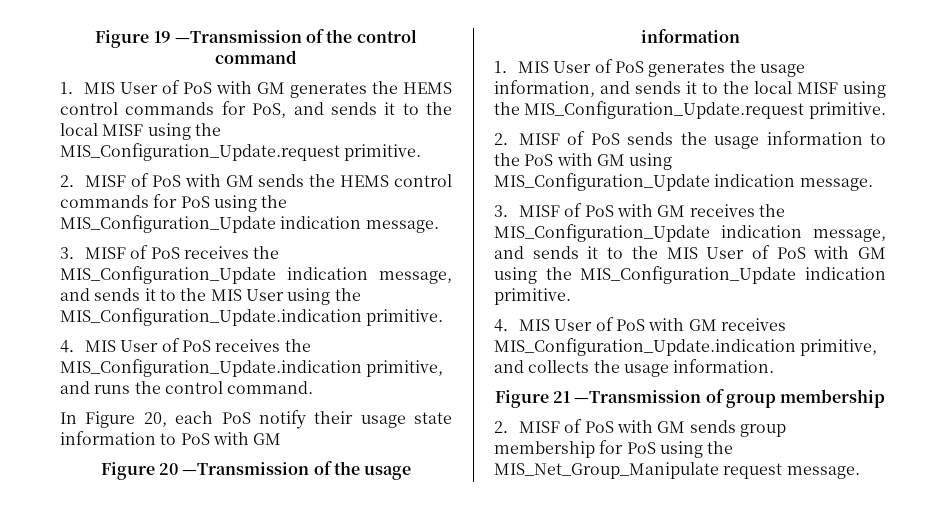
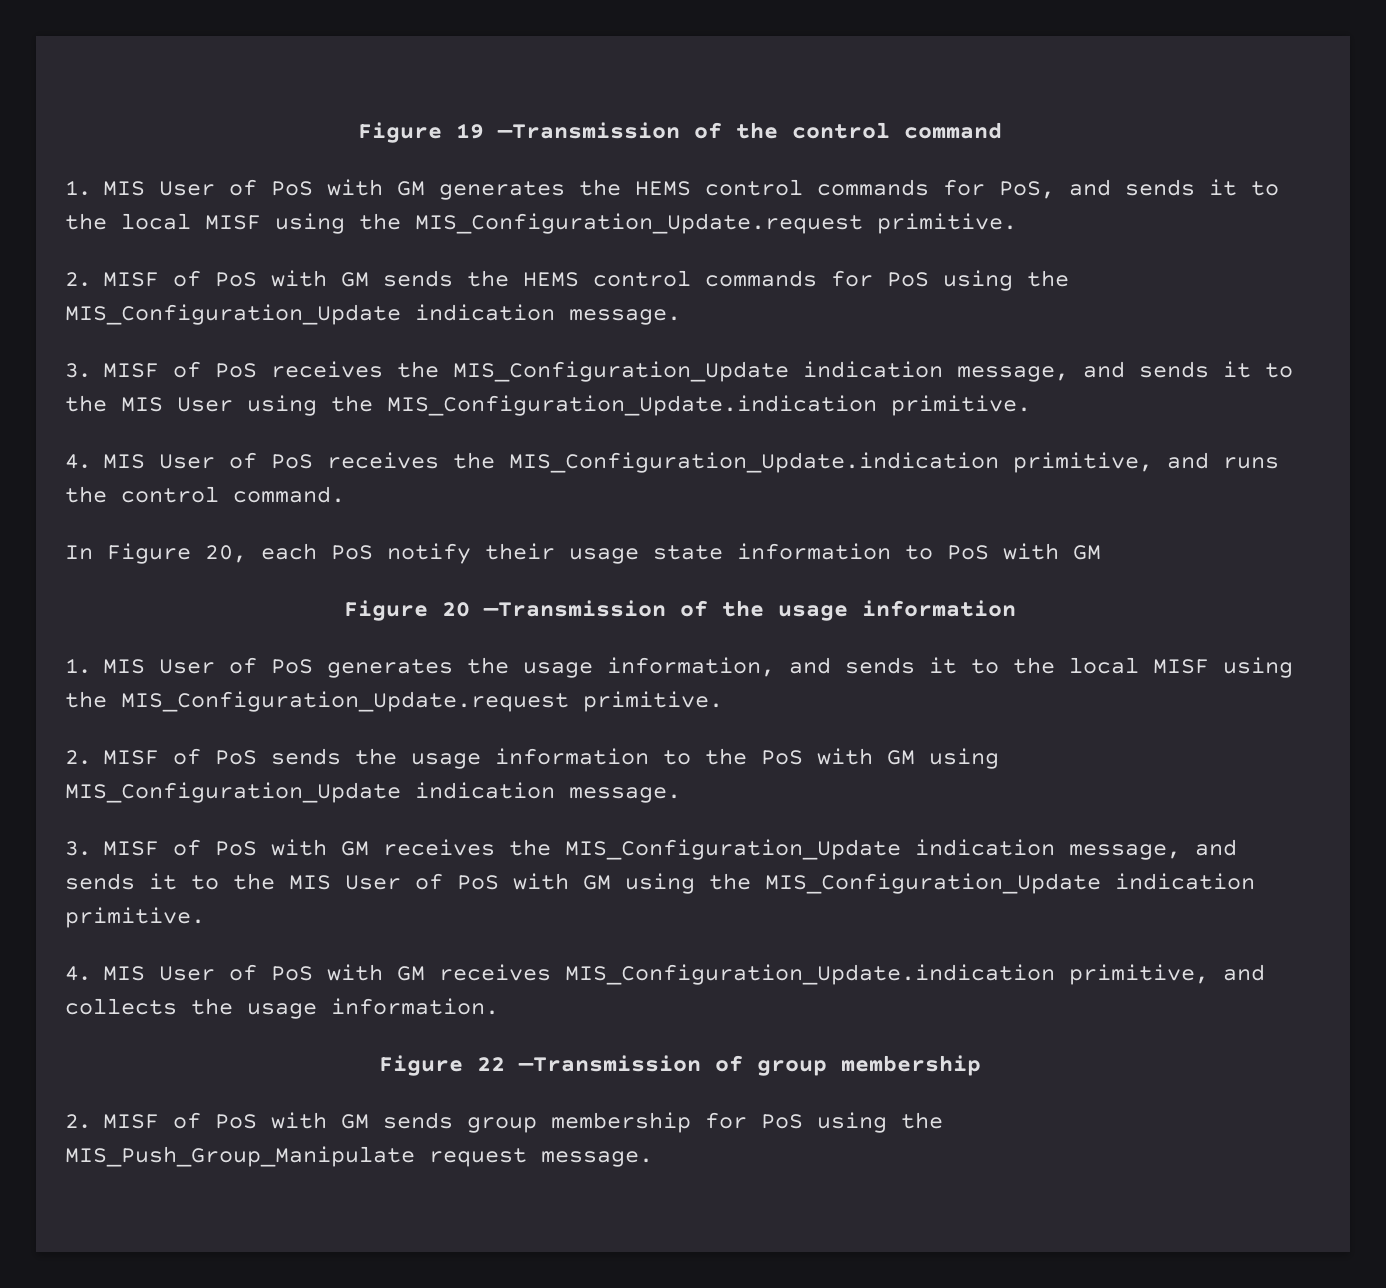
[553,391,571,403] 21 -> [476,1057,505,1071] 22
[494,462,719,479] MIS_Net_Group_Manipulate -> [65,1146,415,1167] MIS_Push_Group_Manipulate

